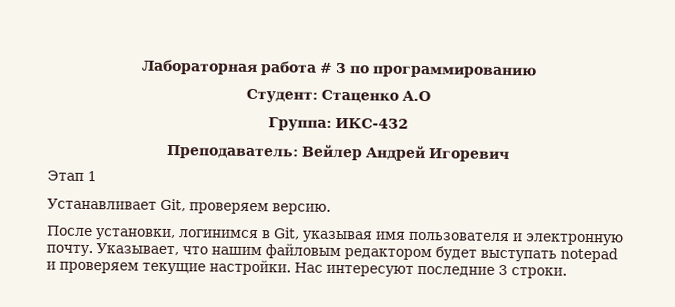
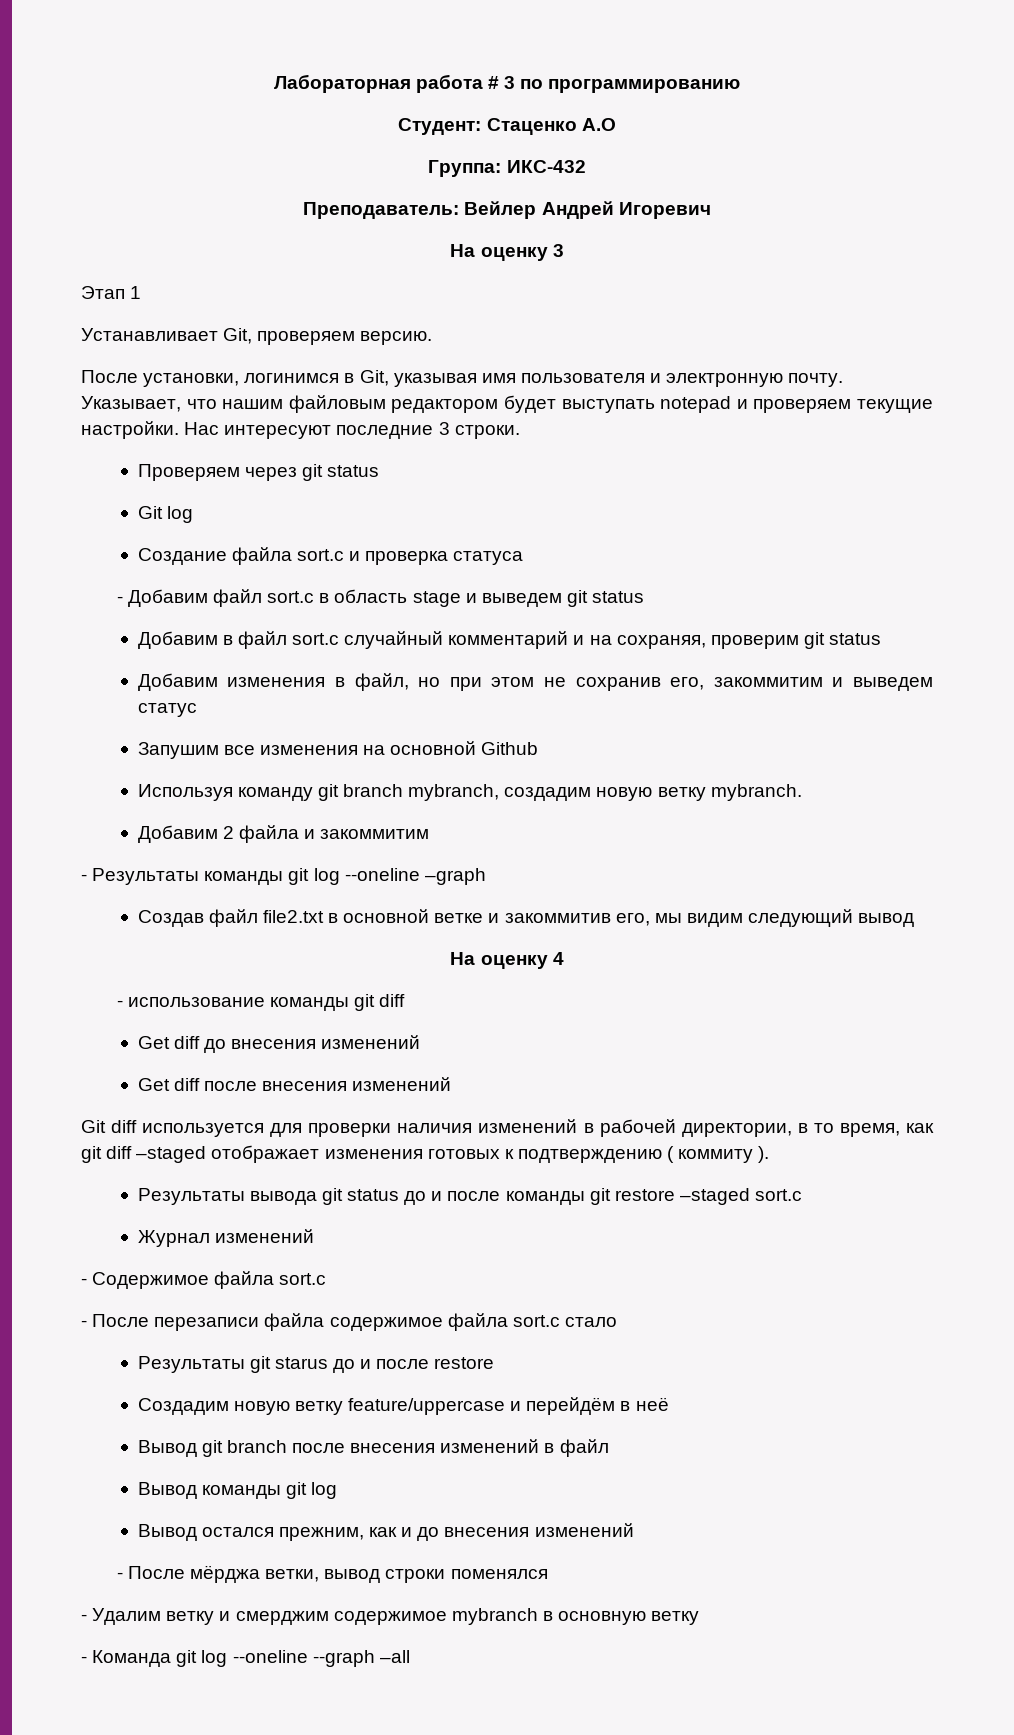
(510, 155) none -> [450,244,564,261] // На оценку 3
(567, 273) none -> [137,464,380,481] [137,506,193,523] [137,547,524,565] [116,589,645,607] [137,631,882,649] [137,673,934,691] [137,703,197,717] [137,741,539,759] [137,784,802,801] [137,825,430,843] [81,868,486,885] [137,909,915,927] [450,952,564,969] [116,994,406,1011] [137,1035,421,1053] [137,1077,452,1091] [81,1119,935,1137] [81,1145,770,1163] [137,1188,803,1205] [137,1229,314,1247] [81,1271,327,1289] [81,1313,617,1331] [137,1356,495,1373] [137,1397,669,1415] [137,1439,609,1457] [137,1482,338,1499] [137,1523,634,1541] [116,1565,548,1583] [81,1608,700,1625] [81,1650,410,1667] // Проверяем через git status // Git log // Создание файла sort.c и проверка статуса // - Добавим файл sort.c в область stage и выведем git status // Добавим в файл sort.c случайный комментарий и на сохраняя, проверим git status // Добавим изменения в файл, но при этом не сохранив его, закоммитим и выведем статус // Запушим все изменения на основной Github // Используя команду git branch mybranch, создадим новую ветку mybranch. // Добавим 2 файла и закоммитим // - Результаты команды git log --oneline –graph // Создав файл file2.txt в основной ветке и закоммитив его, мы видим следующий вывод // На оценку 4 // - использование команды git diff // Get diff до внесения изменений // Get diff после внесения изменений // Git diff используется для проверки наличия изменений в рабочей директории, в то время, как git diff –staged отображает изменения готовых к подтверждению ( коммиту ). // Результаты вывода git status до и после команды git restore –staged sort.c // Журнал изменений // - Содержимое файла sort.c // - После перезаписи файла содержимое файла sort.c стало // Результаты git starus до и после restore // Создадим новую ветку feature/uppercase и перейдём в неё // Вывод git branch после внесения изменений в файл // Вывод команды git log // Вывод остался прежним, как и до внесения изменений // - После мёрджа ветки, вывод строки поменялся // - Удалим ветку и смерджим содержимое mybranch в основную ветку // - Команда git log --oneline --graph –all

